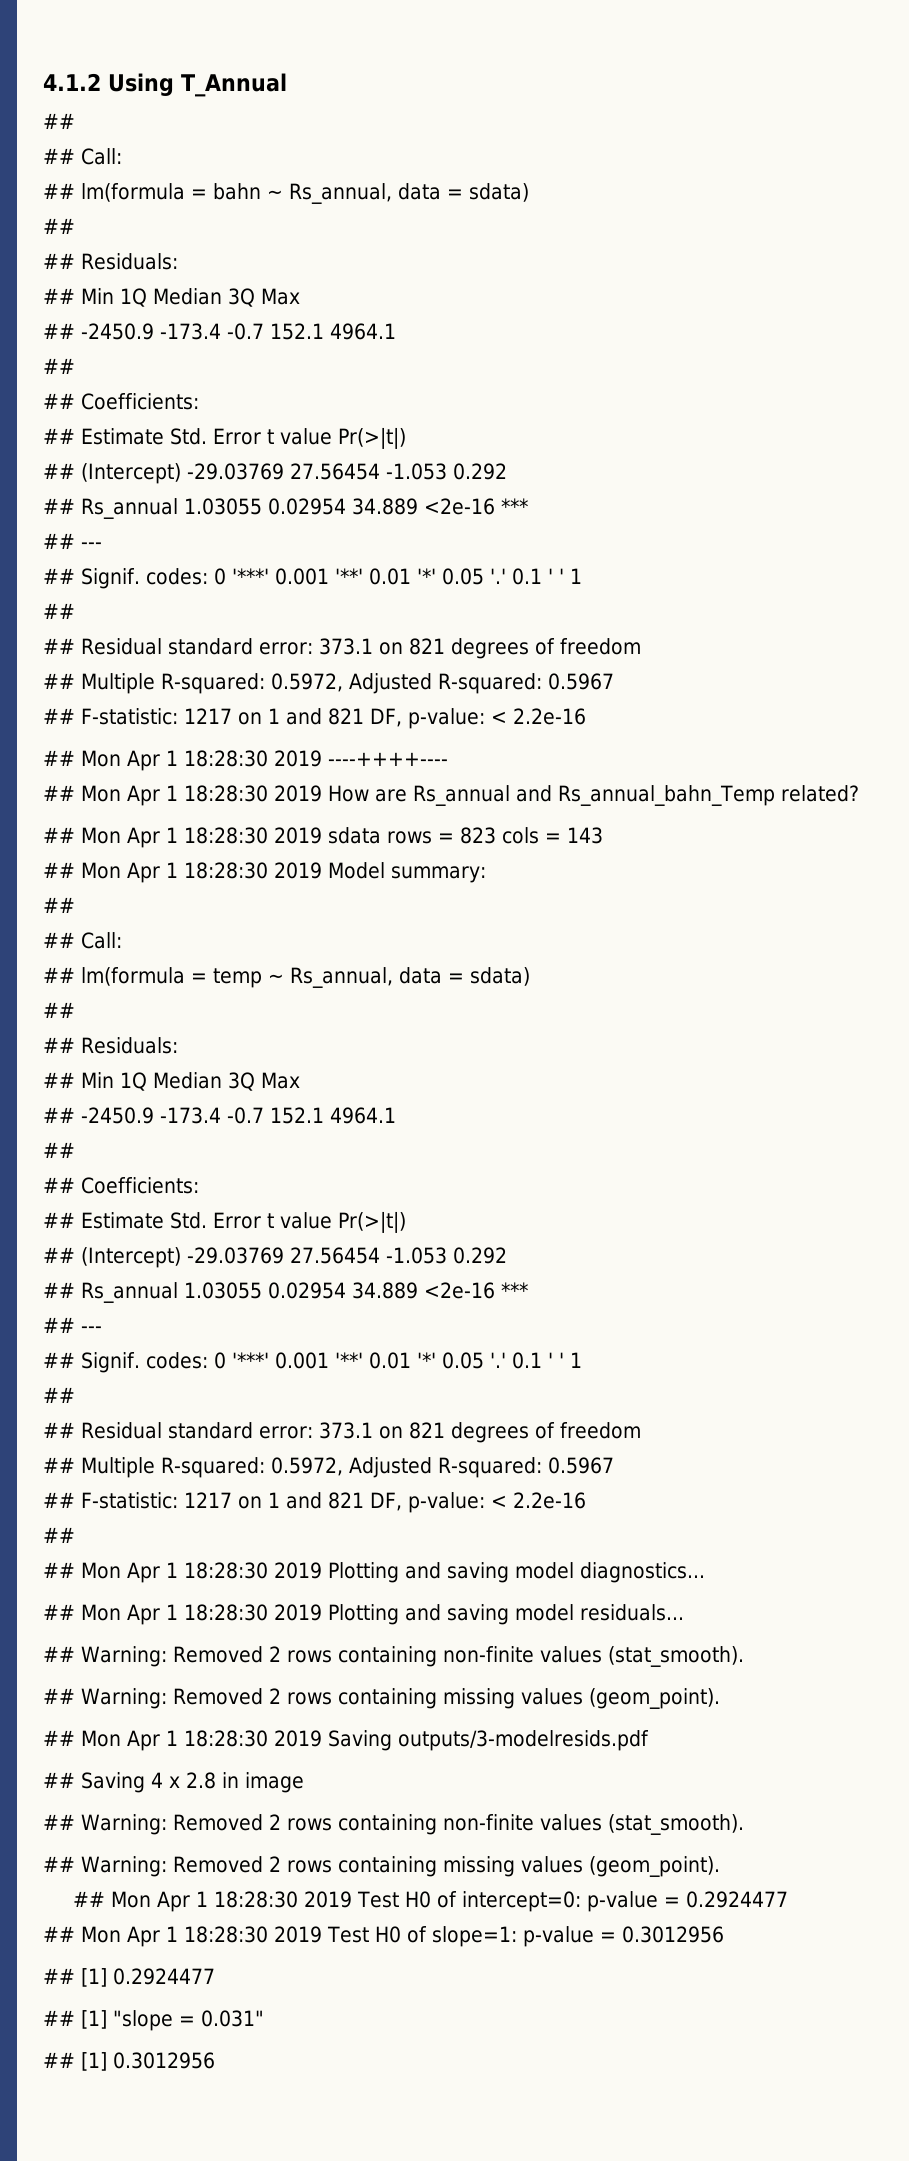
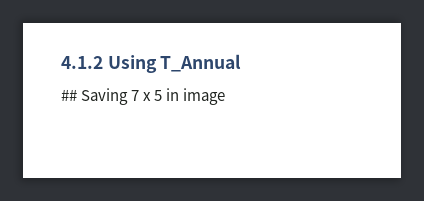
[43,148,122,165] [43,183,529,204] [43,218,75,234] [43,253,178,270] [43,288,300,307] [43,323,396,340] [43,358,75,374] [43,393,199,410] [43,427,406,449] [43,463,507,484] [43,498,528,519] [43,533,102,549] [43,568,582,589] [43,603,75,619] [43,638,641,659] [43,673,614,694] [43,708,586,729] [43,750,448,771] [43,785,859,806] [43,827,603,848] [43,862,486,883] [43,897,75,913] [43,932,122,949] [43,967,530,988] [43,1002,75,1018] [43,1037,178,1054] [43,1072,300,1091] [43,1107,396,1124] [43,1142,75,1158] [43,1177,199,1194] [43,1211,406,1233] [43,1247,507,1268] [43,1282,528,1303] [43,1317,102,1333] [43,1352,582,1373] [43,1387,75,1403] [43,1422,641,1443] [43,1457,614,1478] [43,1492,586,1513] [43,1527,75,1543] [43,1562,705,1583] [43,1604,684,1625] [43,1646,744,1667] [43,1688,720,1709] [43,1730,649,1751] [43,1772,304,1793] [43,1814,744,1835] [43,1856,720,1877] [73,1891,788,1912] [43,1926,724,1947] [43,1968,215,1987] [43,2010,264,2031] [43,2052,215,2071] // ## Call: // ## lm(formula = bahn ~ Rs_annual, data = sdata) // ## // ## Residuals: // ## Min 1Q Median 3Q Max // ## -2450.9 -173.4 -0.7 152.1 4964.1 // ## // ## Coefficients: // ## Estimate Std. Error t value Pr(>|t|) // ## (Intercept) -29.03769 27.56454 -1.053 0.292 // ## Rs_annual 1.03055 0.02954 34.889 <2e-16 *** // ## --- // ## Signif. codes: 0 '***' 0.001 '**' 0.01 '*' 0.05 '.' 0.1 ' ' 1 // ## // ## Residual standard error: 373.1 on 821 degrees of freedom // ## Multiple R-squared: 0.5972, Adjusted R-squared: 0.5967 // ## F-statistic: 1217 on 1 and 821 DF, p-value: < 2.2e-16 // ## Mon Apr 1 18:28:30 2019 ----++++---- // ## Mon Apr 1 18:28:30 2019 How are Rs_annual and Rs_annual_bahn_Temp related? // ## Mon Apr 1 18:28:30 2019 sdata rows = 823 cols = 143 // ## Mon Apr 1 18:28:30 2019 Model summary: // ## // ## Call: // ## lm(formula = temp ~ Rs_annual, data = sdata) // ## // ## Residuals: // ## Min 1Q Median 3Q Max // ## -2450.9 -173.4 -0.7 152.1 4964.1 // ## // ## Coefficients: // ## Estimate Std. Error t value Pr(>|t|) // ## (Intercept) -29.03769 27.56454 -1.053 0.292 // ## Rs_annual 1.03055 0.02954 34.889 <2e-16 *** // ## --- // ## Signif. codes: 0 '***' 0.001 '**' 0.01 '*' 0.05 '.' 0.1 ' ' 1 // ## // ## Residual standard error: 373.1 on 821 degrees of freedom // ## Multiple R-squared: 0.5972, Adjusted R-squared: 0.5967 // ## F-statistic: 1217 on 1 and 821 DF, p-value: < 2.2e-16 // ## // ## Mon Apr 1 18:28:30 2019 Plotting and saving model diagnostics... // ## Mon Apr 1 18:28:30 2019 Plotting and saving model residuals... // ## Warning: Removed 2 rows containing non-finite values (stat_smooth). // ## Warning: Removed 2 rows containing missing values (geom_point). // ## Mon Apr 1 18:28:30 2019 Saving outputs/3-modelresids.pdf // ## Saving 4 x 2.8 in image // ## Warning: Removed 2 rows containing non-finite values (stat_smooth). // ## Warning: Removed 2 rows containing missing values (geom_point). // ## Mon Apr 1 18:28:30 2019 Test H0 of intercept=0: p-value = 0.2924477 // ## Mon Apr 1 18:28:30 2019 Test H0 of slope=1: p-value = 0.3012956 // ## [1] 0.2924477 // ## [1] "slope = 0.031" // ## [1] 0.3012956 -> [81,88,226,105] Saving 7 x 5 in image

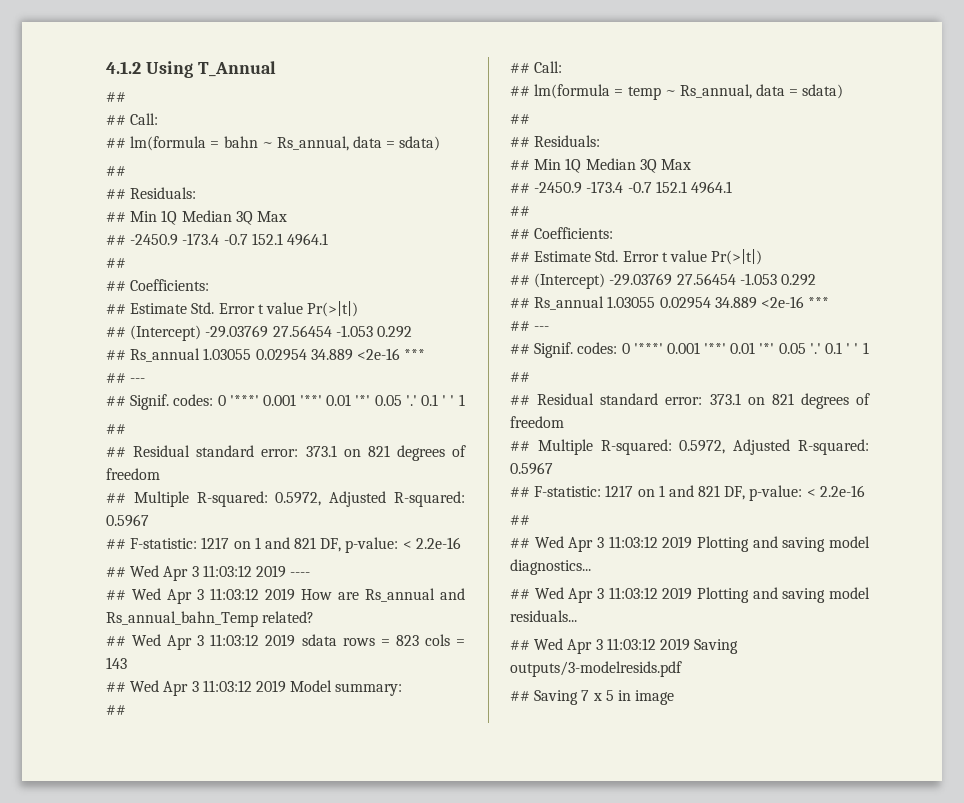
(77, 95) none -> [106,113,159,125] [106,136,441,151] [106,166,126,176] [106,187,197,199] [106,210,287,225] [106,233,328,246] [106,258,126,268] [106,279,210,291] [106,301,359,317] [106,325,412,341] [106,348,426,362] [106,373,146,383] [106,394,465,410] [106,424,126,434] [106,445,466,461] [106,468,160,480] [106,491,466,507] [106,514,149,527] [106,537,461,553] [106,565,311,581] [106,588,465,604] [106,611,315,627] [106,634,465,650] [106,657,127,669] [106,680,403,696] [106,705,126,715] [510,61,563,73] [510,84,844,100] [510,114,530,124] [510,135,601,147] [510,158,691,173] [510,181,732,194] [510,206,530,216] [510,227,614,239] [510,249,763,265] [510,273,816,289] [510,296,830,310] [510,321,550,331] [510,342,869,358] [510,372,530,382] [510,393,870,409] [510,416,564,428] [510,439,869,455] [510,462,553,475] [510,485,865,501] [510,515,530,525] [510,536,870,552] [510,559,591,575] [510,587,870,603] [510,610,577,622] [510,638,739,654] [510,661,682,677] [510,691,530,701] // ## Call: // ## lm(formula = bahn ~ Rs_annual, data = sdata) // ## // ## Residuals: // ## Min 1Q Median 3Q Max // ## -2450.9 -173.4 -0.7 152.1 4964.1 // ## // ## Coefficients: // ## Estimate Std. Error t value Pr(>|t|) // ## (Intercept) -29.03769 27.56454 -1.053 0.292 // ## Rs_annual 1.03055 0.02954 34.889 <2e-16 *** // ## --- // ## Signif. codes: 0 '***' 0.001 '**' 0.01 '*' 0.05 '.' 0.1 ' ' 1 // ## // ## Residual standard error: 373.1 on 821 degrees of freedom // ## Multiple R-squared: 0.5972, Adjusted R-squared: 0.5967 // ## F-statistic: 1217 on 1 and 821 DF, p-value: < 2.2e-16 // ## Wed Apr 3 11:03:12 2019 ---- // ## Wed Apr 3 11:03:12 2019 How are Rs_annual and Rs_annual_bahn_Temp related? // ## Wed Apr 3 11:03:12 2019 sdata rows = 823 cols = 143 // ## Wed Apr 3 11:03:12 2019 Model summary: // ## // ## Call: // ## lm(formula = temp ~ Rs_annual, data = sdata) // ## // ## Residuals: // ## Min 1Q Median 3Q Max // ## -2450.9 -173.4 -0.7 152.1 4964.1 // ## // ## Coefficients: // ## Estimate Std. Error t value Pr(>|t|) // ## (Intercept) -29.03769 27.56454 -1.053 0.292 // ## Rs_annual 1.03055 0.02954 34.889 <2e-16 *** // ## --- // ## Signif. codes: 0 '***' 0.001 '**' 0.01 '*' 0.05 '.' 0.1 ' ' 1 // ## // ## Residual standard error: 373.1 on 821 degrees of freedom // ## Multiple R-squared: 0.5972, Adjusted R-squared: 0.5967 // ## F-statistic: 1217 on 1 and 821 DF, p-value: < 2.2e-16 // ## // ## Wed Apr 3 11:03:12 2019 Plotting and saving model diagnostics... // ## Wed Apr 3 11:03:12 2019 Plotting and saving model residuals... // ## Wed Apr 3 11:03:12 2019 Saving outputs/3-modelresids.pdf // ##

